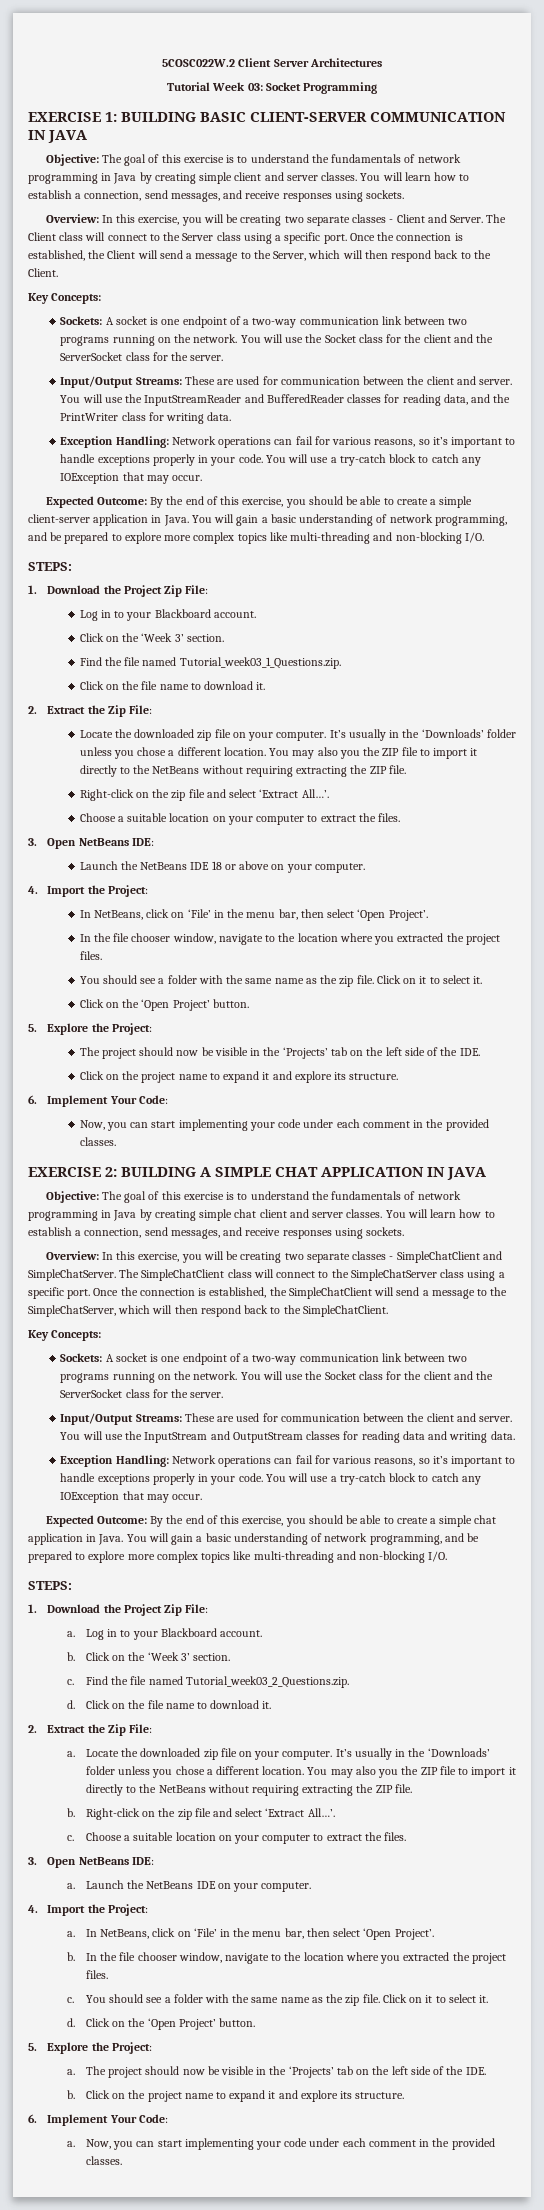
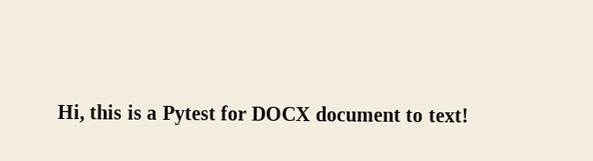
[162,58,382,67] [167,82,377,94] [28,112,506,122] [28,130,87,143] [45,154,461,166] [28,172,470,184] [28,190,405,202] [45,214,507,226] [28,232,463,244] [28,250,491,262] [28,268,58,277] [28,293,102,304] [60,316,468,328] [60,334,494,346] [60,352,224,361] [60,376,513,388] [60,394,511,406] [60,412,232,424] [60,436,516,448] [60,454,481,466] [60,472,203,484] [45,496,473,508] [28,514,507,526] [28,532,484,544] [28,562,72,571] [28,585,209,597] [79,609,256,621] [79,633,224,642] [79,657,341,669] [79,681,266,690] [28,705,152,717] [79,729,516,741] [79,747,478,759] [79,765,406,777] [79,789,329,801] [79,813,401,825] [28,838,154,849] [79,861,365,873] [28,885,148,897] [79,909,428,921] [79,933,500,945] [79,951,102,960] [79,975,483,987] [79,999,249,1011] [28,1023,152,1035] [79,1047,480,1059] [79,1071,399,1083] [28,1095,168,1107] [79,1119,489,1131] [79,1137,116,1146] [28,1167,486,1180] [45,1191,461,1203] [28,1209,495,1221] [28,1227,405,1239] [45,1251,502,1263] [28,1269,505,1281] [28,1287,508,1299] [28,1305,388,1317] [28,1330,102,1341] [60,1353,468,1365] [60,1371,494,1383] [60,1389,224,1398] [60,1413,513,1425] [60,1431,515,1443] [60,1455,516,1467] [60,1473,481,1485] [60,1491,203,1503] [45,1515,497,1527] [28,1533,480,1545] [28,1551,448,1563] [28,1581,72,1590] [28,1604,209,1616] [66,1628,262,1640] [66,1652,230,1661] [66,1676,349,1688] [66,1700,272,1709] [28,1724,152,1736] [66,1748,490,1760] [85,1766,516,1778] [85,1784,412,1796] [66,1808,335,1820] [66,1832,407,1844] [28,1857,154,1868] [66,1880,312,1892] [28,1904,148,1916] [66,1928,434,1940] [66,1952,506,1964] [85,1970,108,1979] [66,1994,489,2006] [66,2018,255,2030] [28,2042,152,2054] [66,2066,486,2078] [66,2090,405,2102] [28,2114,168,2126] [66,2138,495,2150] [85,2156,122,2165] 5COSC022W.2 Client Server Architectures // Tutorial Week 03: Socket Programming // EXERCISE 1: BUILDING BASIC CLIENT-SERVER COMMUNICATION IN JAVA // Objective: The goal of this exercise is to understand the fundamentals of network programming in Java by creating simple client and server classes. You will learn how to establish a connection, send messages, and receive responses using sockets. // Overview: In this exercise, you will be creating two separate classes - Client and Server. The Client class will connect to the Server class using a specific port. Once the connection is established, the Client will send a message to the Server, which will then respond back to the Client. // Key Concepts: // Sockets: A socket is one endpoint of a two-way communication link between two programs running on the network. You will use the Socket class for the client and the ServerSocket class for the server. // Input/Output Streams: These are used for communication between the client and server. You will use the InputStreamReader and BufferedReader classes for reading data, and the PrintWriter class for writing data. // Exception Handling: Network operations can fail for various reasons, so it’s important to handle exceptions properly in your code. You will use a try-catch block to catch any IOException that may occur. // Expected Outcome: By the end of this exercise, you should be able to create a simple client-server application in Java. You will gain a basic understanding of network programming, and be prepared to explore more complex topics like multi-threading and non-blocking I/O. // STEPS: // 1. Download the Project Zip File: // Log in to your Blackboard account. // Click on the ‘Week 3’ section. // Find the file named Tutorial_week03_1_Questions.zip. // Click on the file name to download it. // 2. Extract the Zip File: // Locate the downloaded zip file on your computer. It’s usually in the ‘Downloads’ folder unless you chose a different location. You may also you the ZIP file to import it directly to the NetBeans without requiring extracting the ZIP file. // Right-click on the zip file and select ‘Extract All…’. // Choose a suitable location on your computer to extract the files. // 3. Open NetBeans IDE: // Launch the NetBeans IDE 18 or above on your computer. // 4. Import the Project: // In NetBeans, click on ‘File’ in the menu bar, then select ‘Open Project’. // In the file chooser window, navigate to the location where you extracted the project files. // You should see a folder with the same name as the zip file. Click on it to select it. // Click on the ‘Open Project’ button. // 5. Explore the Project: // The project should now be visible in the ‘Projects’ tab on the left side of the IDE. // Click on the project name to expand it and explore its structure. // 6. Implement Your Code: // Now, you can start implementing your code under each comment in the provided classes. // EXERCISE 2: BUILDING A SIMPLE CHAT APPLICATION IN JAVA // Objective: The goal of this exercise is to understand the fundamentals of network programming in Java by creating simple chat client and server classes. You will learn how to establish a connection, send messages, and receive responses using sockets. // Overview: In this exercise, you will be creating two separate classes - SimpleChatClient and SimpleChatServer. The SimpleChatClient class will connect to the SimpleChatServer class using a specific port. Once the connection is established, the SimpleChatClient will send a message to the SimpleChatServer, which will then respond back to the SimpleChatClient. // Key Concepts: // Sockets: A socket is one endpoint of a two-way communication link between two programs running on the network. You will use the Socket class for the client and the ServerSocket class for the server. // Input/Output Streams: These are used for communication between the client and server. You will use the InputStream and OutputStream classes for reading data and writing data. // Exception Handling: Network operations can fail for various reasons, so it’s important to handle exceptions properly in your code. You will use a try-catch block to catch any IOException that may occur. // Expected Outcome: By the end of this exercise, you should be able to create a simple chat application in Java. You will gain a basic understanding of network programming, and be prepared to explore more complex topics like multi-threading and non-blocking I/O. // STEPS: // 1. Download the Project Zip File: // a. Log in to your Blackboard account. // b. Click on the ‘Week 3’ section. // c. Find the file named Tutorial_week03_2_Questions.zip. // d. Click on the file name to download it. // 2. Extract the Zip File: // a. Locate the downloaded zip file on your computer. It’s usually in the ‘Downloads’ folder unless you chose a different location. You may also you the ZIP file to import it directly to the NetBeans without requiring extracting the ZIP file. // b. Right-click on the zip file and select ‘Extract All…’. // c. Choose a suitable location on your computer to extract the files. // 3. Open NetBeans IDE: // a. Launch the NetBeans IDE on your computer. // 4. Import the Project: // a. In NetBeans, click on ‘File’ in the menu bar, then select ‘Open Project’. // b. In the file chooser window, navigate to the location where you extracted the project files. // c. You should see a folder with the same name as the zip file. Click on it to select it. // d. Click on the ‘Open Project’ button. // 5. Explore the Project: // a. The project should now be visible in the ‘Projects’ tab on the left side of the IDE. // b. Click on the project name to expand it and explore its structure. // 6. Implement Your Code: // a. Now, you can start implementing your code under each comment in the provided classes. -> [57,103,469,126] Hi, this is a Pytest for DOCX document to text!

